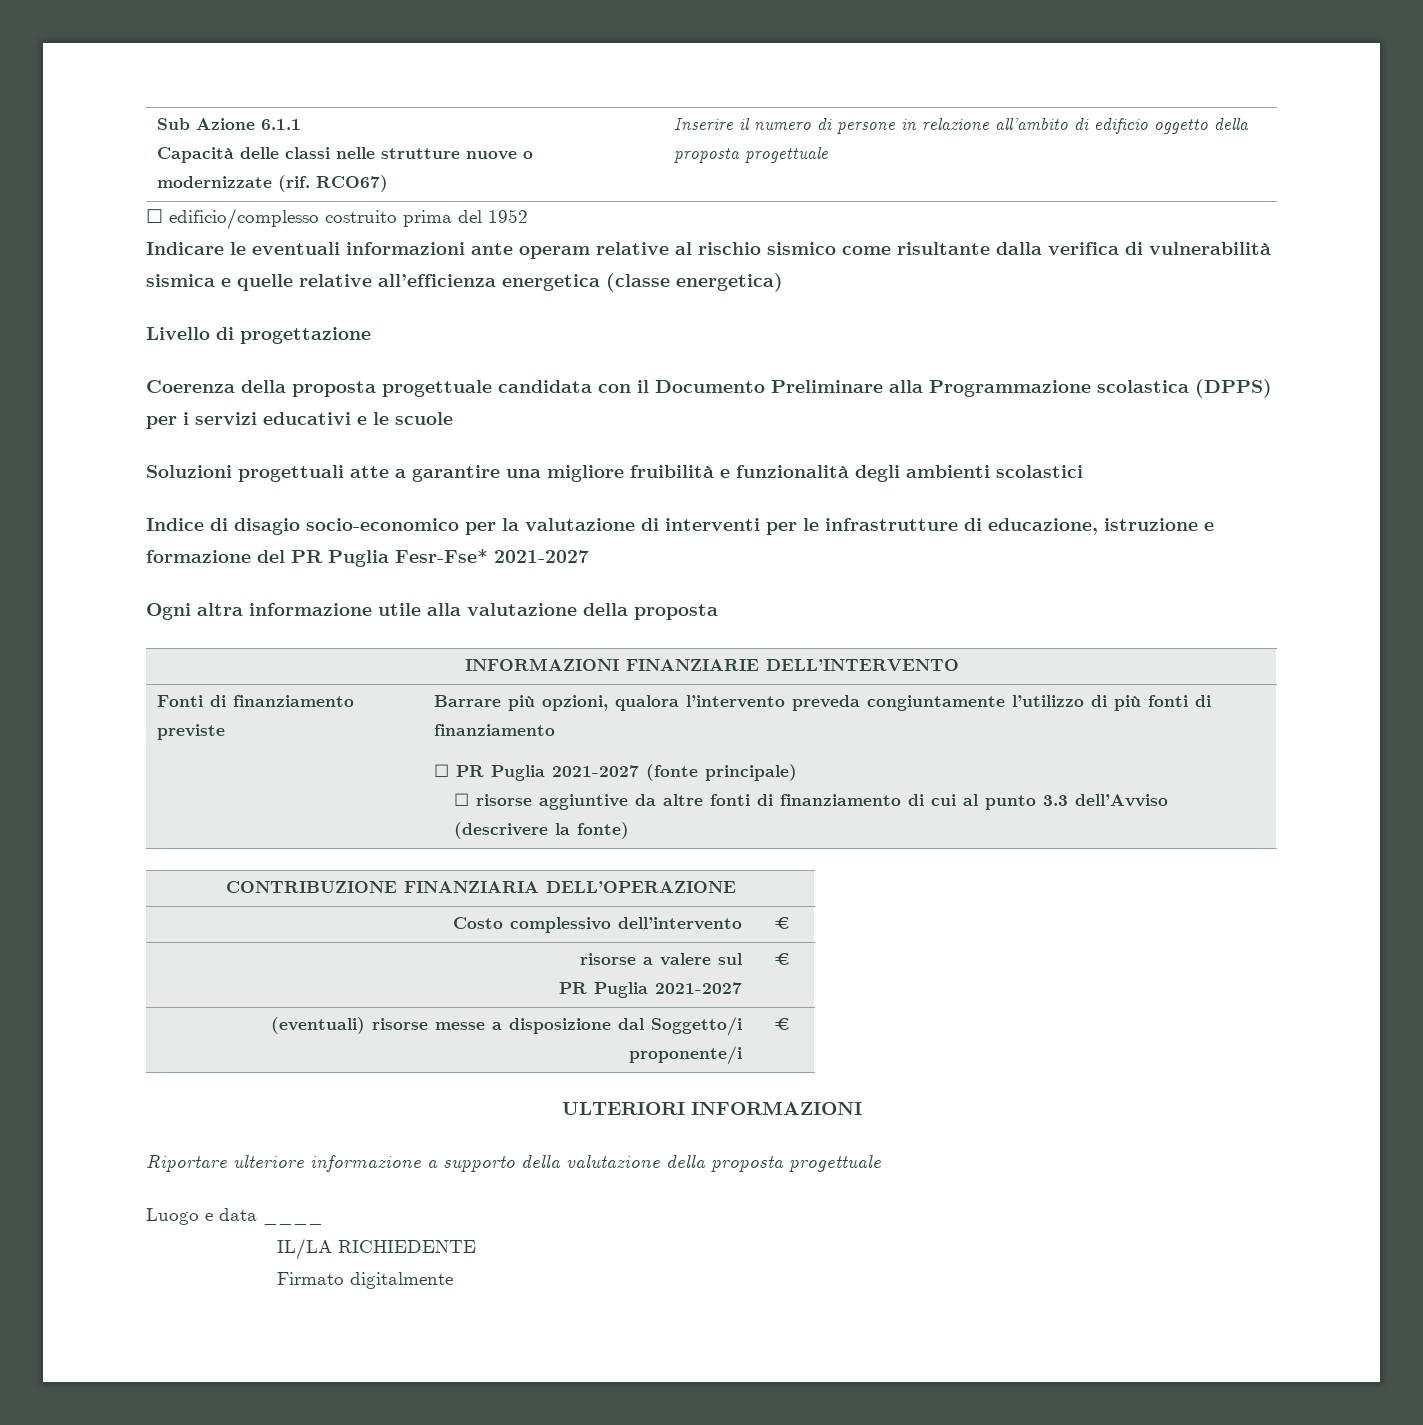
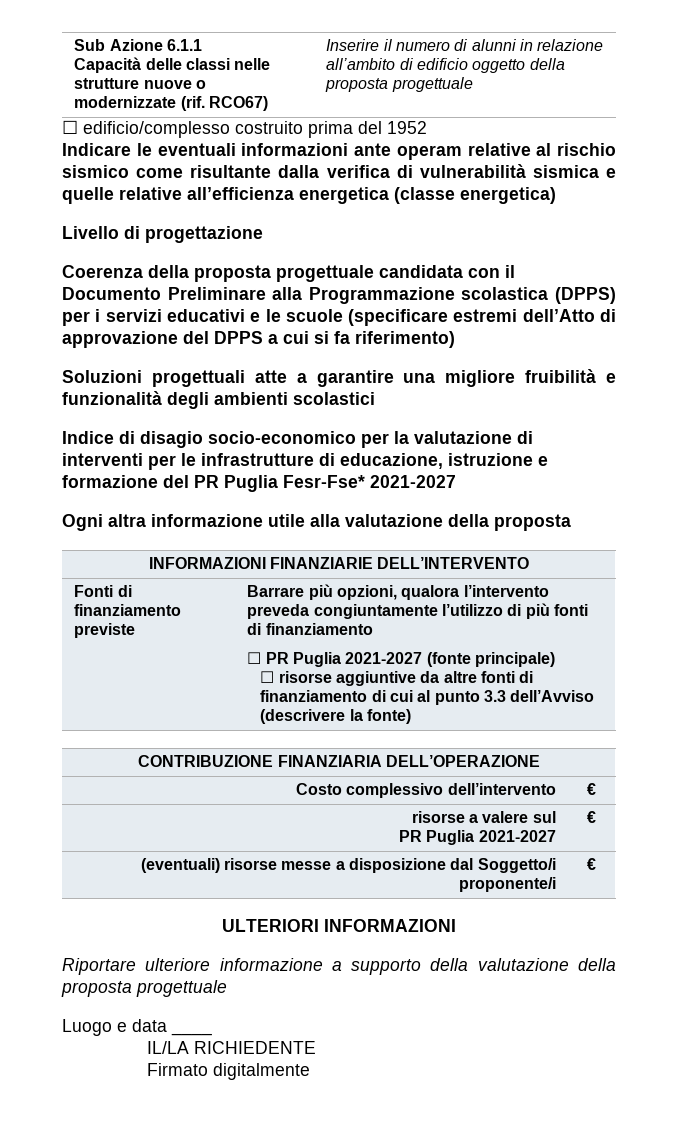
[837,122,896,134] persone -> [471,39,516,51] alunni
(453, 418) none -> [348,309,616,326] [62,331,455,348] (specificare estremi dell’Atto di approvazione del DPPS a cui si fa riferimento)

